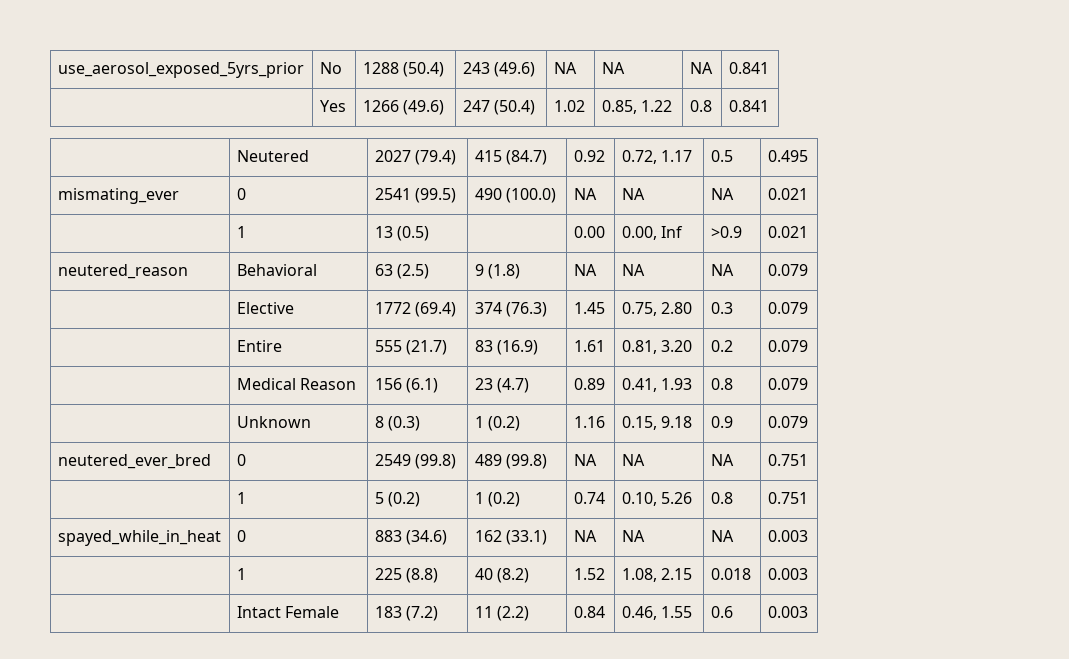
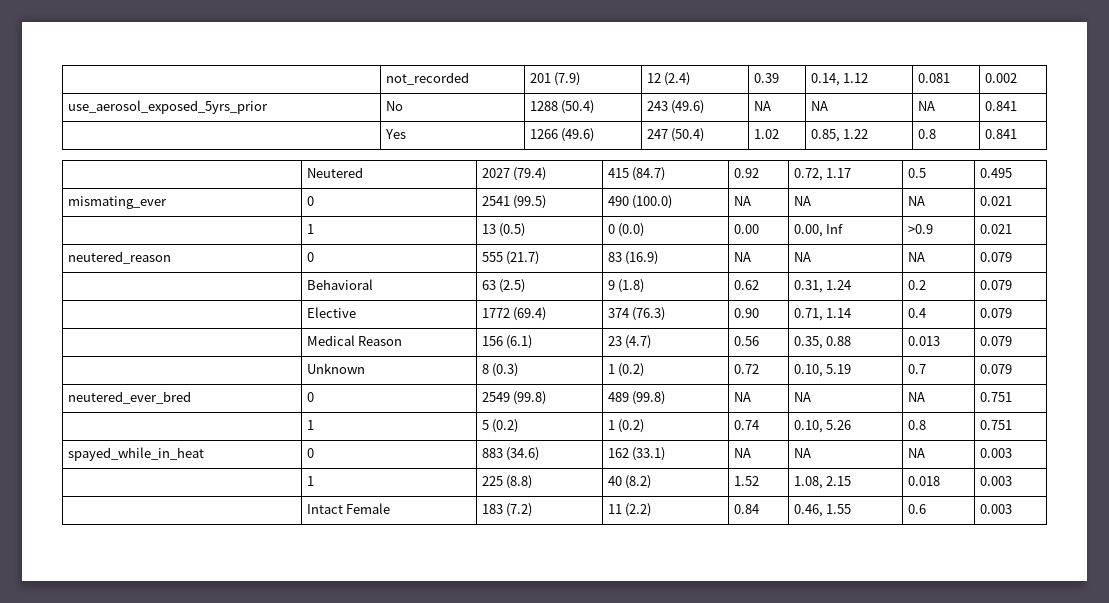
(57, 70) none -> [385,72,469,85] [529,72,581,86] [646,72,691,86] [753,73,779,83] [810,73,869,86] [917,73,950,83] [984,73,1017,83] | not_recorded | 201 (7.9) | 12 (2.4) | 0.39 | 0.14, 1.12 | 0.081 | 0.002 //
(430, 233) none -> [607,223,645,237] 0 (0.0)
(188, 271) none -> [306,252,314,262] [481,251,540,265] [607,251,659,265] [733,252,751,262] [793,252,811,262] [907,252,925,262] [979,252,1012,262] | 0 | 555 (21.7) | 83 (16.9) | NA | NA | NA | 0.079 //
[573,264,597,276] [621,264,645,276] [710,264,734,276] NA | NA | NA -> [733,280,759,290] [793,280,852,293] [907,280,926,290] 0.62 | 0.31, 1.24 | 0.2
[573,302,605,314] [621,302,693,316] [710,302,733,314] [767,302,808,314] [236,340,282,352] [374,340,448,355] [474,340,539,355] [573,340,605,352] [621,340,693,354] [710,340,733,352] 1.45 | 0.75, 2.80 | 0.3 | 0.079 // | Entire | 555 (21.7) | 83 (16.9) | 1.61 | 0.81, 3.20 | 0.2 -> [733,308,759,318] [793,308,852,321] [907,308,926,318] 0.90 | 0.71, 1.14 | 0.4
[573,378,605,390] [621,378,693,392] [710,378,733,390] 0.89 | 0.41, 1.93 | 0.8 -> [733,336,759,346] [793,336,852,349] [907,336,940,346] 0.56 | 0.35, 0.88 | 0.013
[573,416,605,428] [621,416,693,430] [710,416,733,428] 1.16 | 0.15, 9.18 | 0.9 -> [733,364,759,374] [793,364,852,377] [907,364,926,374] 0.72 | 0.10, 5.19 | 0.7

